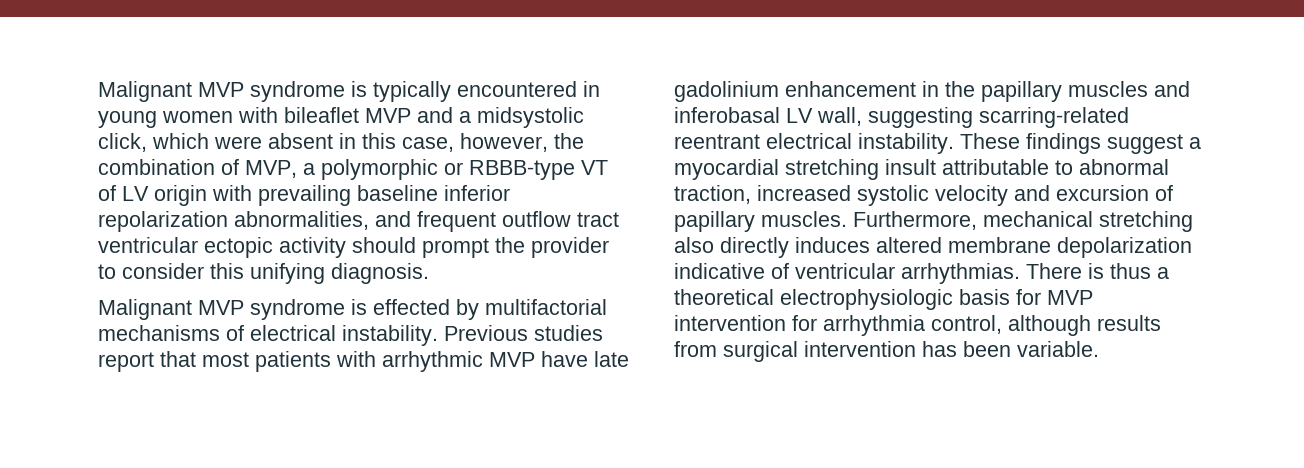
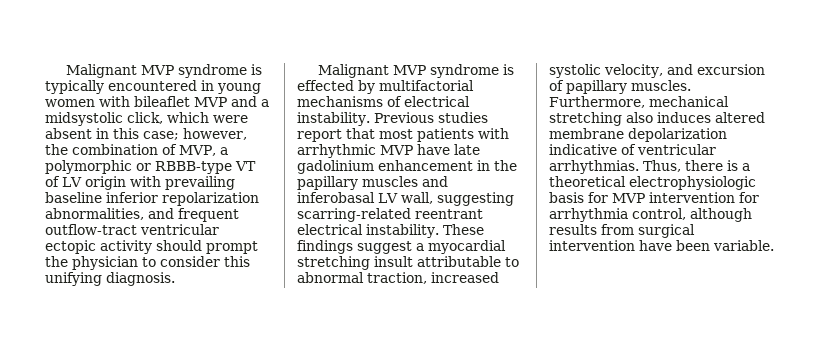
[402,137,454,152] case, -> [143,131,179,140] case;
[502,211,619,227] outflow tract -> [45,224,137,235] outflow-tract
[531,237,609,258] provider -> [72,256,138,270] physician
[935,185,1008,206] velocity -> [604,64,663,78] velocity,
[720,237,789,258] directly -> (653, 117) none
[1026,263,1151,279] There is thus -> [643,160,738,172] Thus, there is
[922,341,957,357] has -> [639,240,672,251] have

